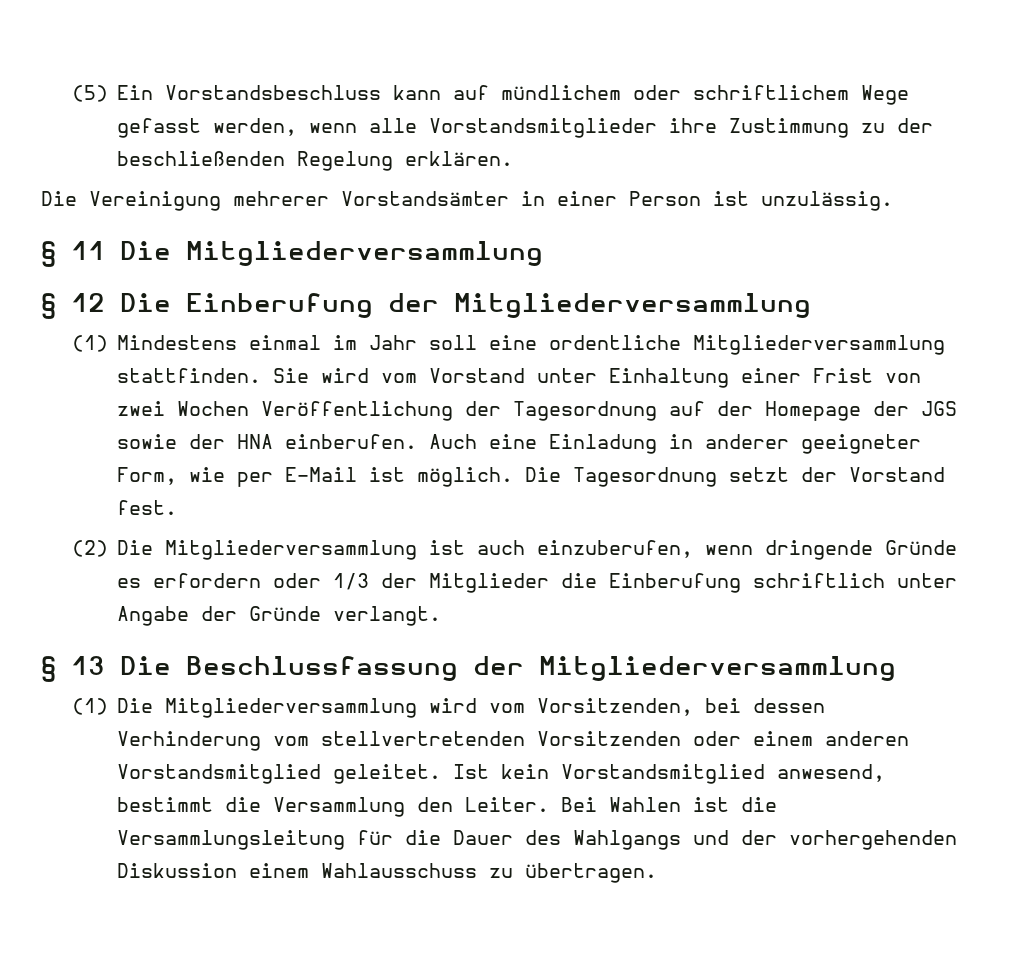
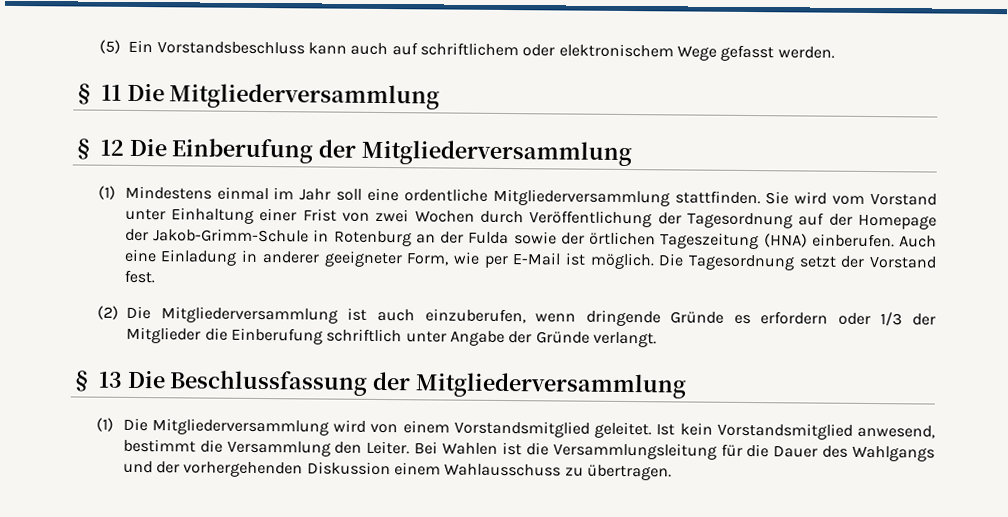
[453,85,910,105] [117,118,934,138] [117,151,514,171] [41,191,893,211] auf mündlichem oder schriftlichem Wege gefasst werden, wenn alle Vorstandsmitglieder ihre Zustimmung zu der beschließenden Regelung erklären. // Die Vereinigung mehrerer Vorstandsämter in einer Person ist unzulässig. -> [350,42,835,62] auch auf schriftlichem oder elektronischem Wege gefasst werden.
(250, 408) none -> [480,210,525,224] durch
[921,401,958,416] [117,434,274,449] JGS sowie der HNA -> [153,228,808,250] Jakob-Grimm-Schule in Rotenburg an der Fulda sowie der örtlichen Tageszeitung (HNA)
[489,698,826,716] [117,731,910,751] vom Vorsitzenden, bei dessen Verhinderung vom stellvertretenden Vorsitzenden oder einem anderen -> [370,420,450,434] von einem

